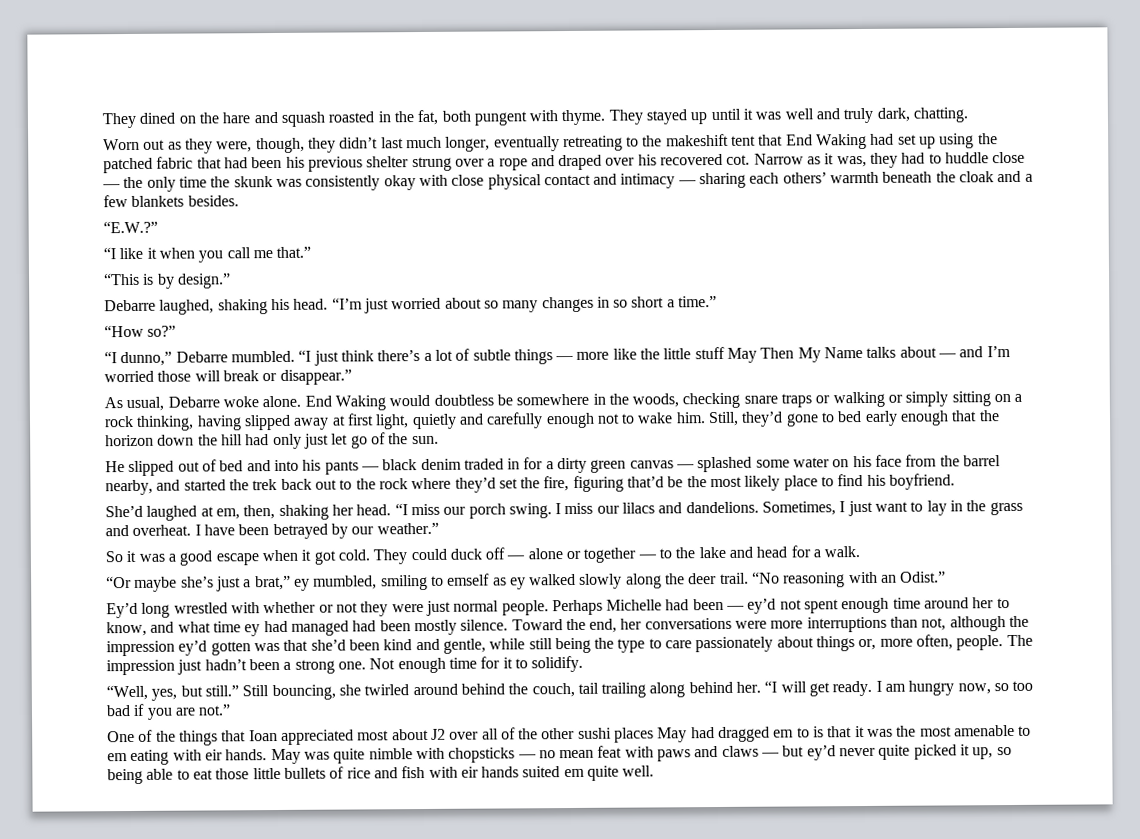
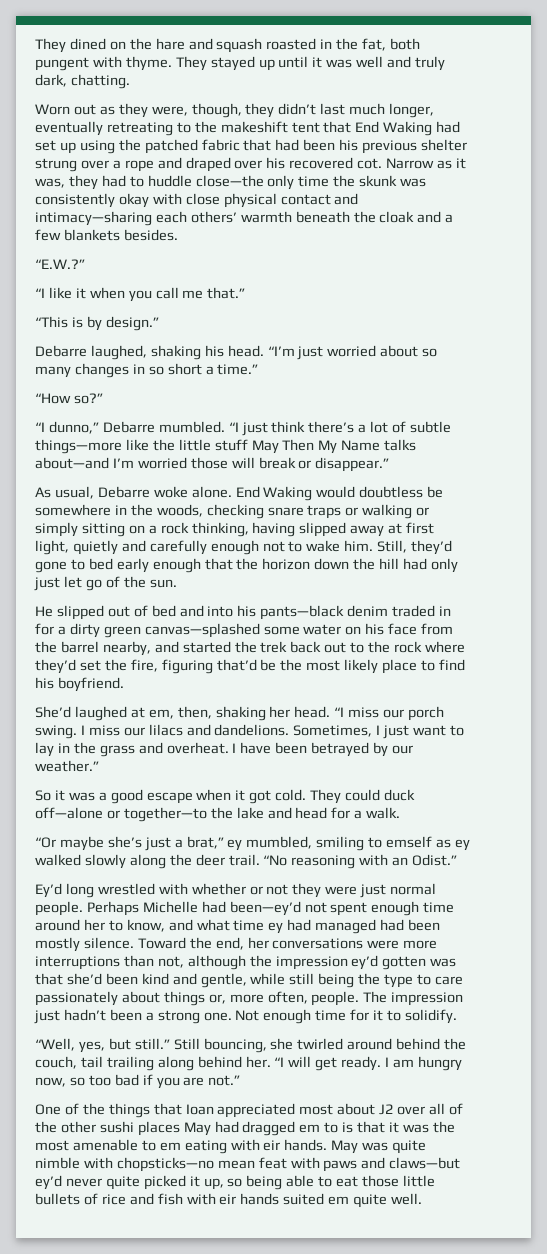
[992,151,1026,164] [102,176,144,189] close — the -> [195,175,264,187] close—the
[620,172,747,189] intimacy — sharing -> [35,211,152,226] intimacy—sharing
[513,349,610,365] things — more -> [35,439,122,454] things—more
[899,346,984,358] about — and -> [35,457,109,469] about—and
[324,459,418,475] pants — black -> [260,605,345,620] pants—black
[629,456,753,473] canvas — splashed -> [144,623,260,638] canvas—splashed
[485,547,673,563] off — alone or together — to -> [35,807,207,822] off—alone or together—to
[692,598,777,614] been — ey’d -> [229,901,301,916] been—ey’d
[448,747,556,763] chopsticks — no -> [116,1157,214,1172] chopsticks—no
[721,745,805,757] claws — but -> [389,1157,461,1169] claws—but

